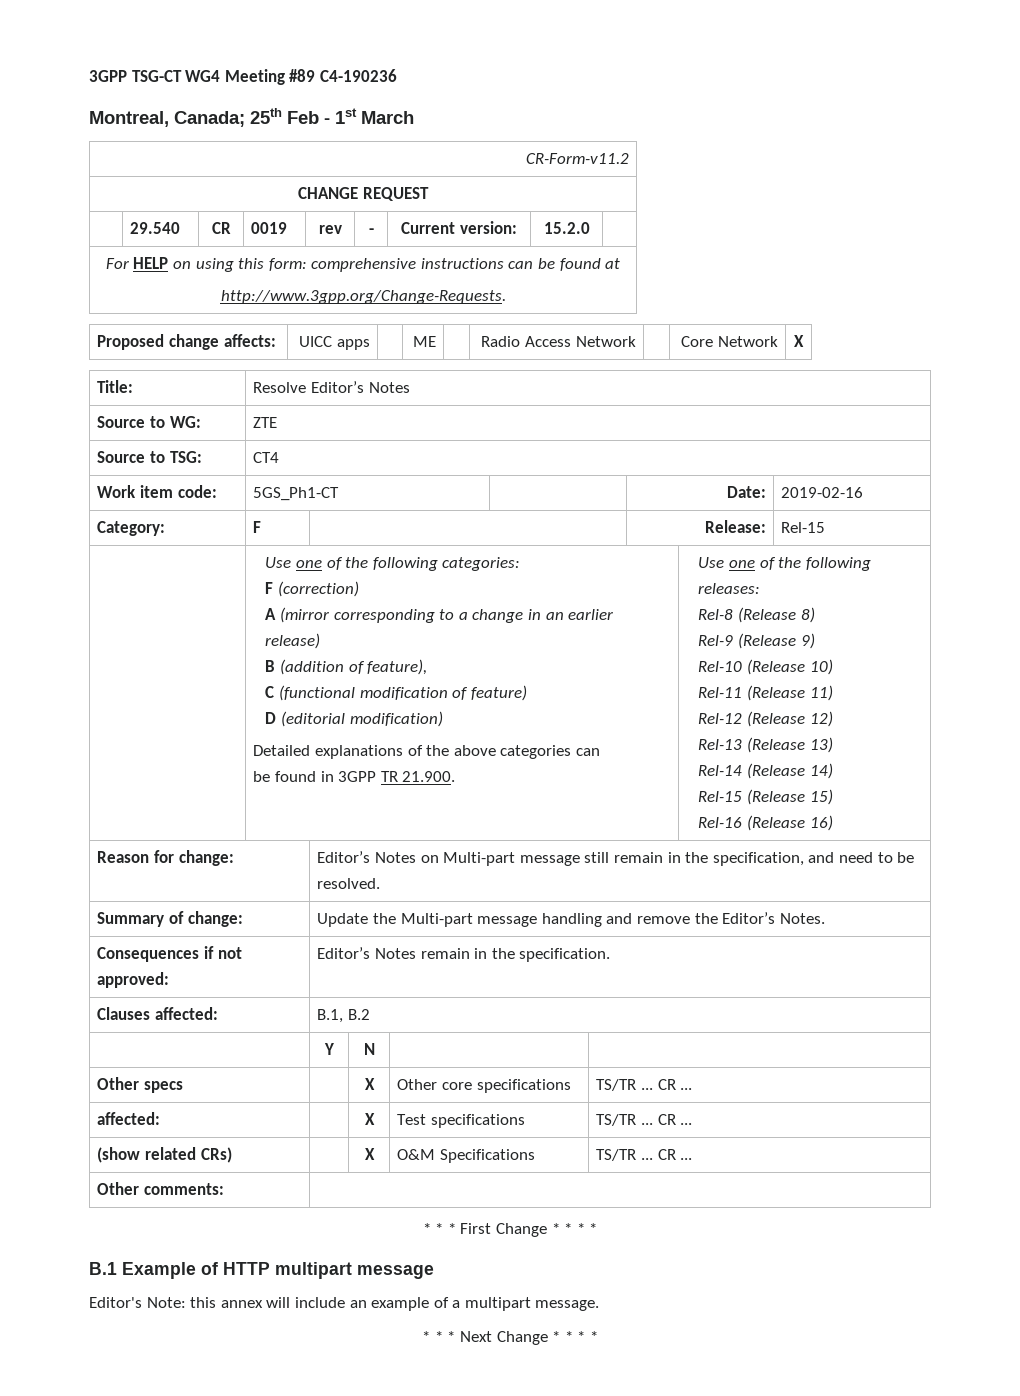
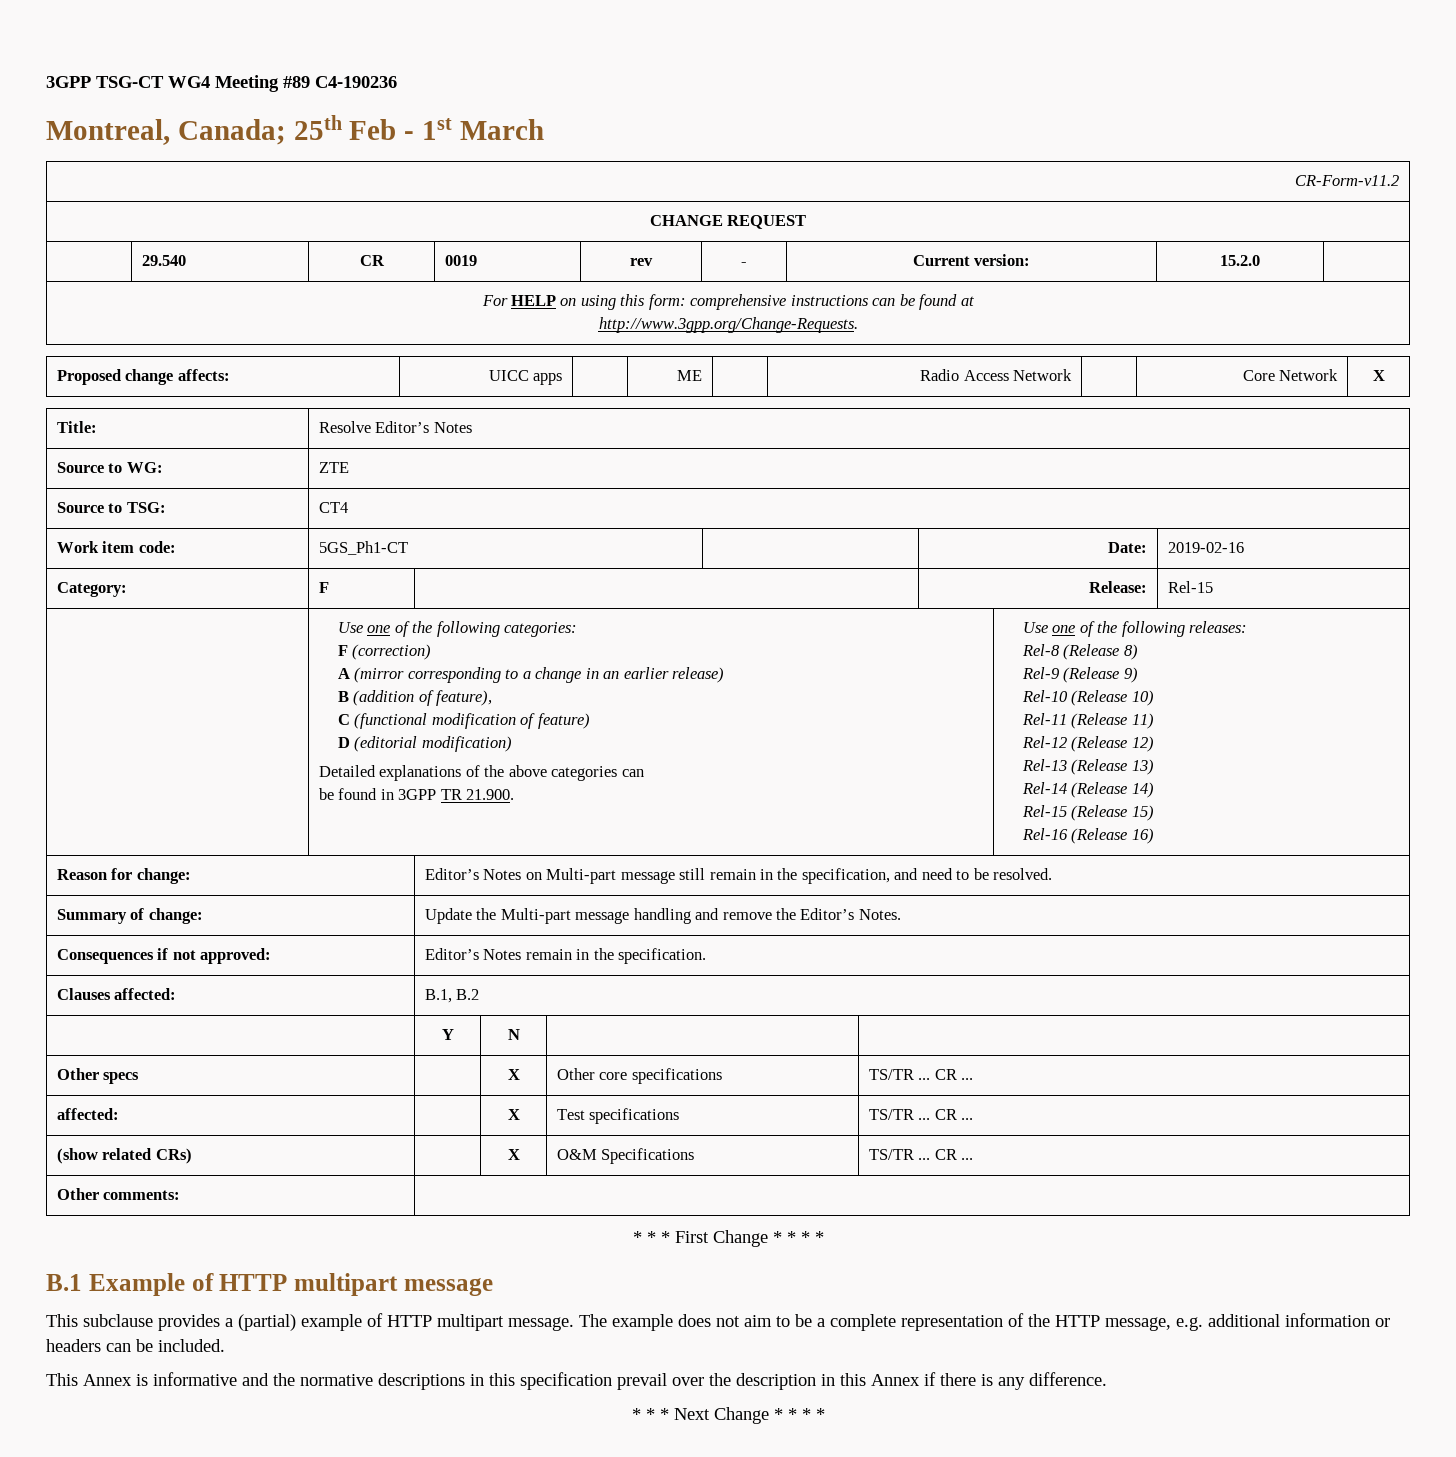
[89,1297,367,1308] Editor's Note: this annex will include an -> [46,1314,296,1331] This subclause provides a (partial)
[452,1300,461,1308] a -> [387,1315,432,1327] HTTP
(600, 1305) none -> [579,1313,1390,1331] [46,1339,225,1352] [46,1372,1107,1390] The example does not aim to be a complete representation of the HTTP message, e.g. additional information or headers can be included. // This Annex is informative and the normative descriptions in this specification prevail over the description in this Annex if there is any difference.

